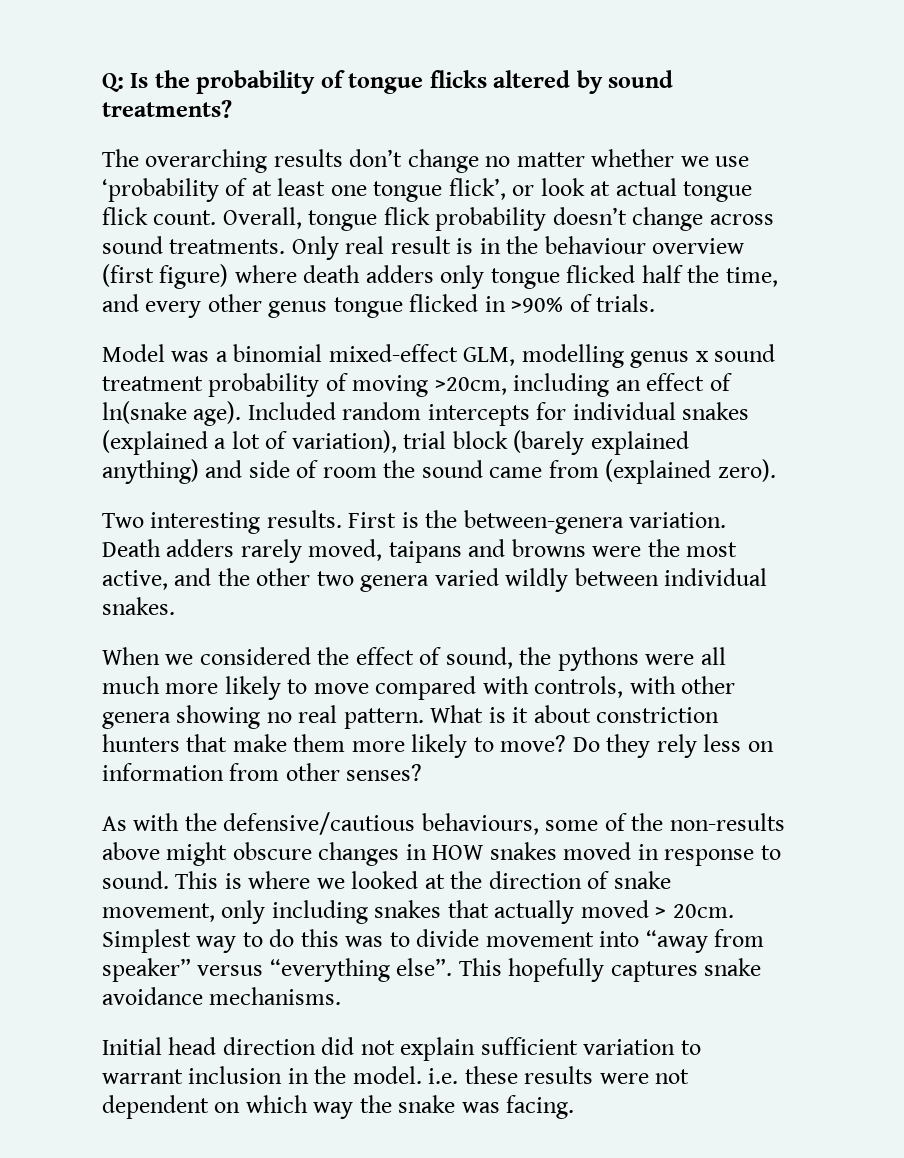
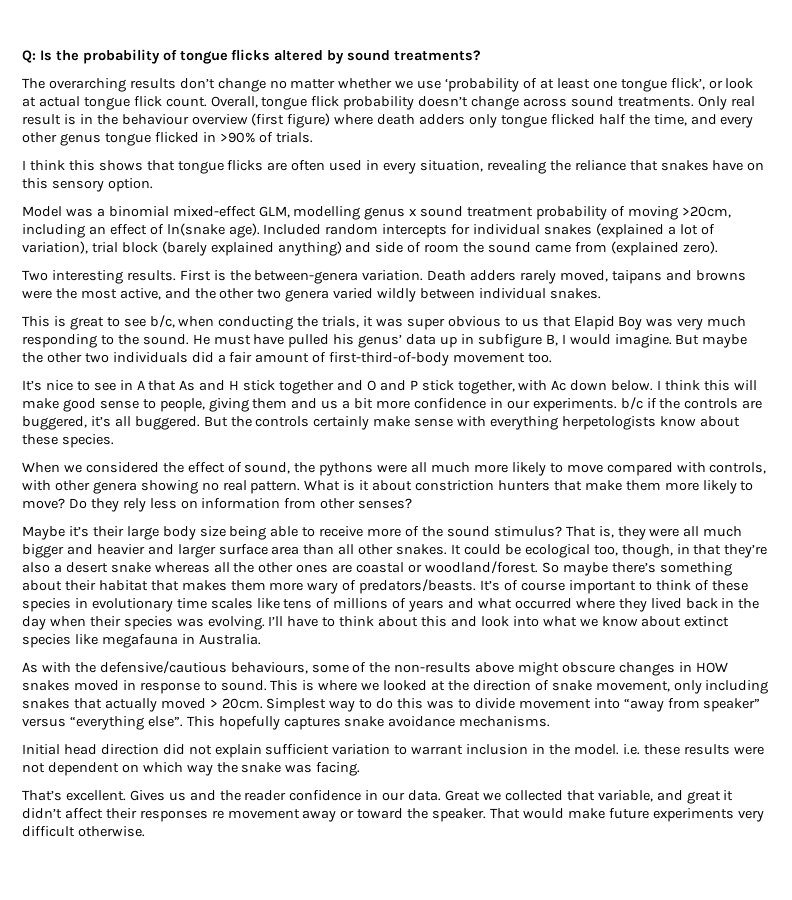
(656, 303) none -> [22,160,765,174] [22,178,153,192] // I think this shows that tongue flicks are often used in every situation, revealing the reliance that snakes have on this sensory option.
(175, 606) none -> [22,315,747,330] [22,334,748,348] [22,352,553,366] [22,380,757,394] [22,397,763,412] [22,416,740,430] [22,434,114,448] // This is great to see b/c, when conducting the trials, it was super obvious to us that Elapid Boy was very much responding to the sound. He must have pulled his genus’ data up in subfigure B, I would imagine. But maybe the other two individuals did a fair amount of first-third-of-body movement too. // It’s nice to see in A that As and H stick together and O and P stick together, with Ac down below. I think this will make good sense to people, giving them and us a bit more confidence in our experiments. b/c if the controls are buggered, it’s all buggered. But the controls certainly make sense with everything herpetologists know about these species.
(423, 772) none -> [22,526,743,540] [22,544,768,558] [22,561,732,576] [22,579,748,594] [22,598,760,612] [22,616,730,630] [22,634,261,648] // Maybe it’s their large body size being able to receive more of the sound stimulus? That is, they were all much bigger and heavier and larger surface area than all other snakes. It could be ecological too, though, in that they’re also a desert snake whereas all the other ones are coastal or woodland/forest. So maybe there’s something about their habitat that makes them more wary of predators/beasts. It’s of course important to think of these species in evolutionary time scales like tens of millions of years and what occurred where they lived back in the day when their species was evolving. I’ll have to think about this and look into what we know about extinct species like megafauna in Australia.
(575, 1107) none -> [22,790,734,804] [22,808,764,822] [22,826,145,837] // That’s excellent. Gives us and the reader confidence in our data. Great we collected that variable, and great it didn’t affect their responses re movement away or toward the speaker. That would make future experiments very difficult otherwise.

